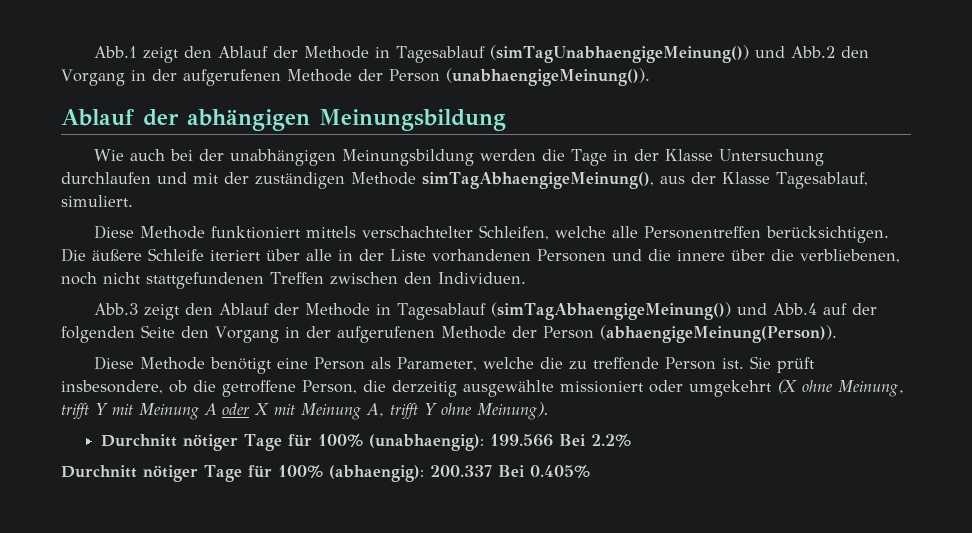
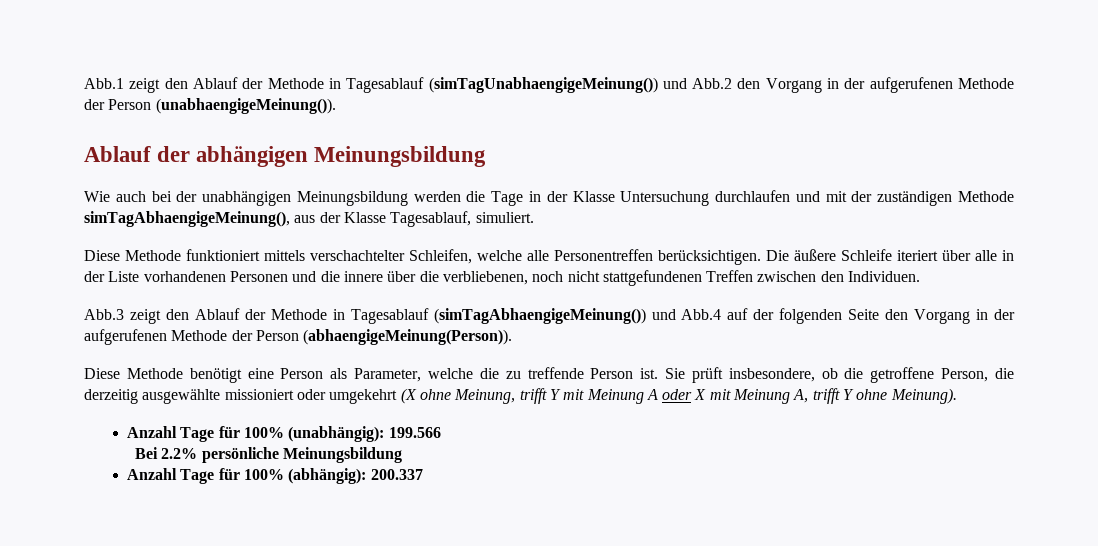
[101,434,485,451] Durchnitt nötiger Tage für 100% (unabhaengig): -> [127,426,385,442] Anzahl Tage für 100% (unabhängig):
(554, 440) none -> (441, 432) //
[61,465,590,482] // Durchnitt nötiger Tage für 100% (abhaengig): 200.337 Bei 0.405% -> [201,447,403,463] [127,468,423,484] persönliche Meinungsbildung // Anzahl Tage für 100% (abhängig): 200.337

